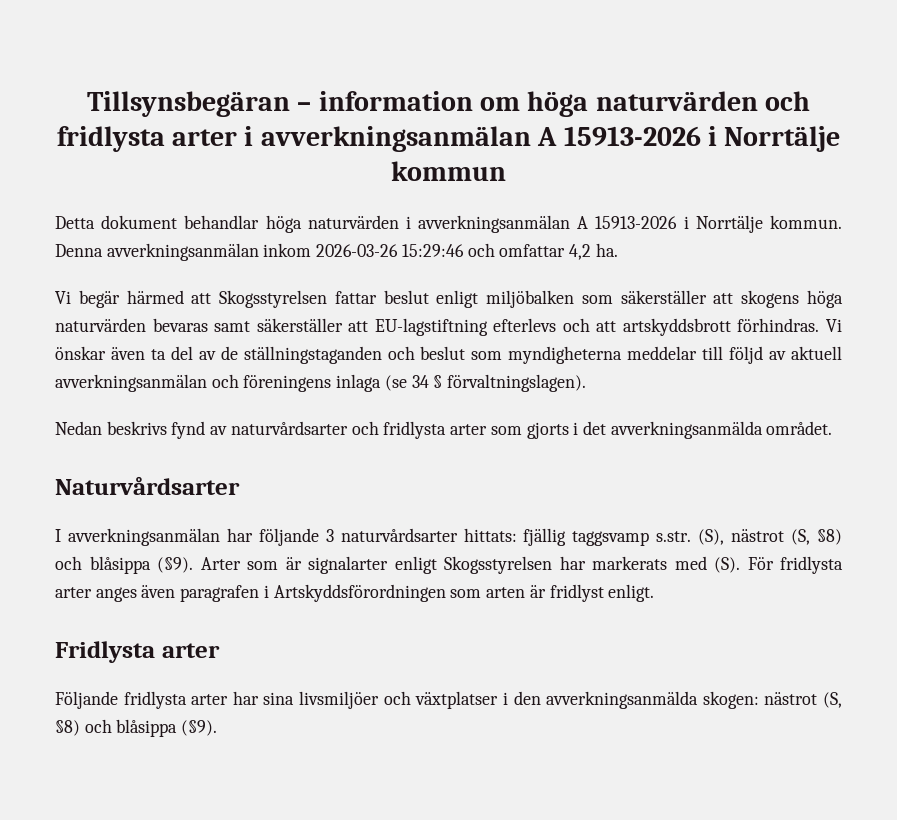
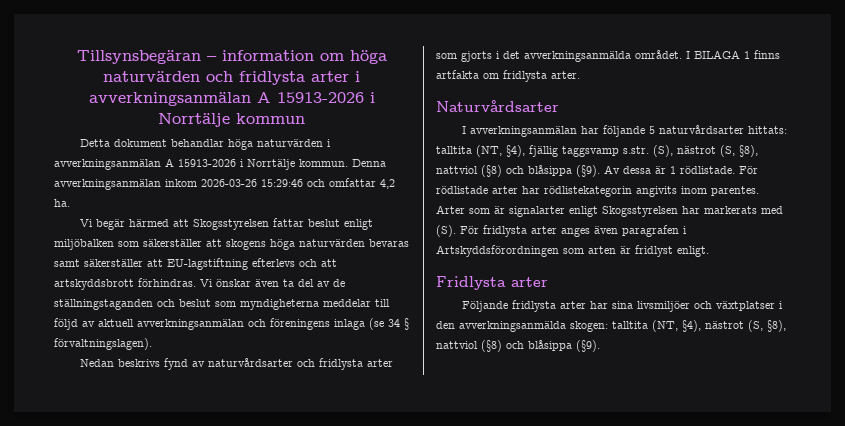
(833, 428) none -> [686,50,780,59] [436,70,580,82] I BILAGA 1 finns artfakta om fridlysta arter.
[325,529,334,542] 3 -> [649,126,656,134] 5
(517, 535) none -> [436,145,525,157] talltita (NT, §4),
[816,529,842,545] [55,556,193,574] §8) och blåsippa (§9). -> [739,145,758,157] [436,165,758,177] [436,186,759,197] §8), nattviol (§8) och blåsippa (§9). Av dessa är 1 rödlistade. För rödlistade arter har rödlistekategorin angivits inom parentes.
[764,692,843,708] [55,720,80,736] nästrot (S, §8) -> [612,320,786,332] [436,340,502,352] talltita (NT, §4), nästrot (S, §8), nattviol (§8)

